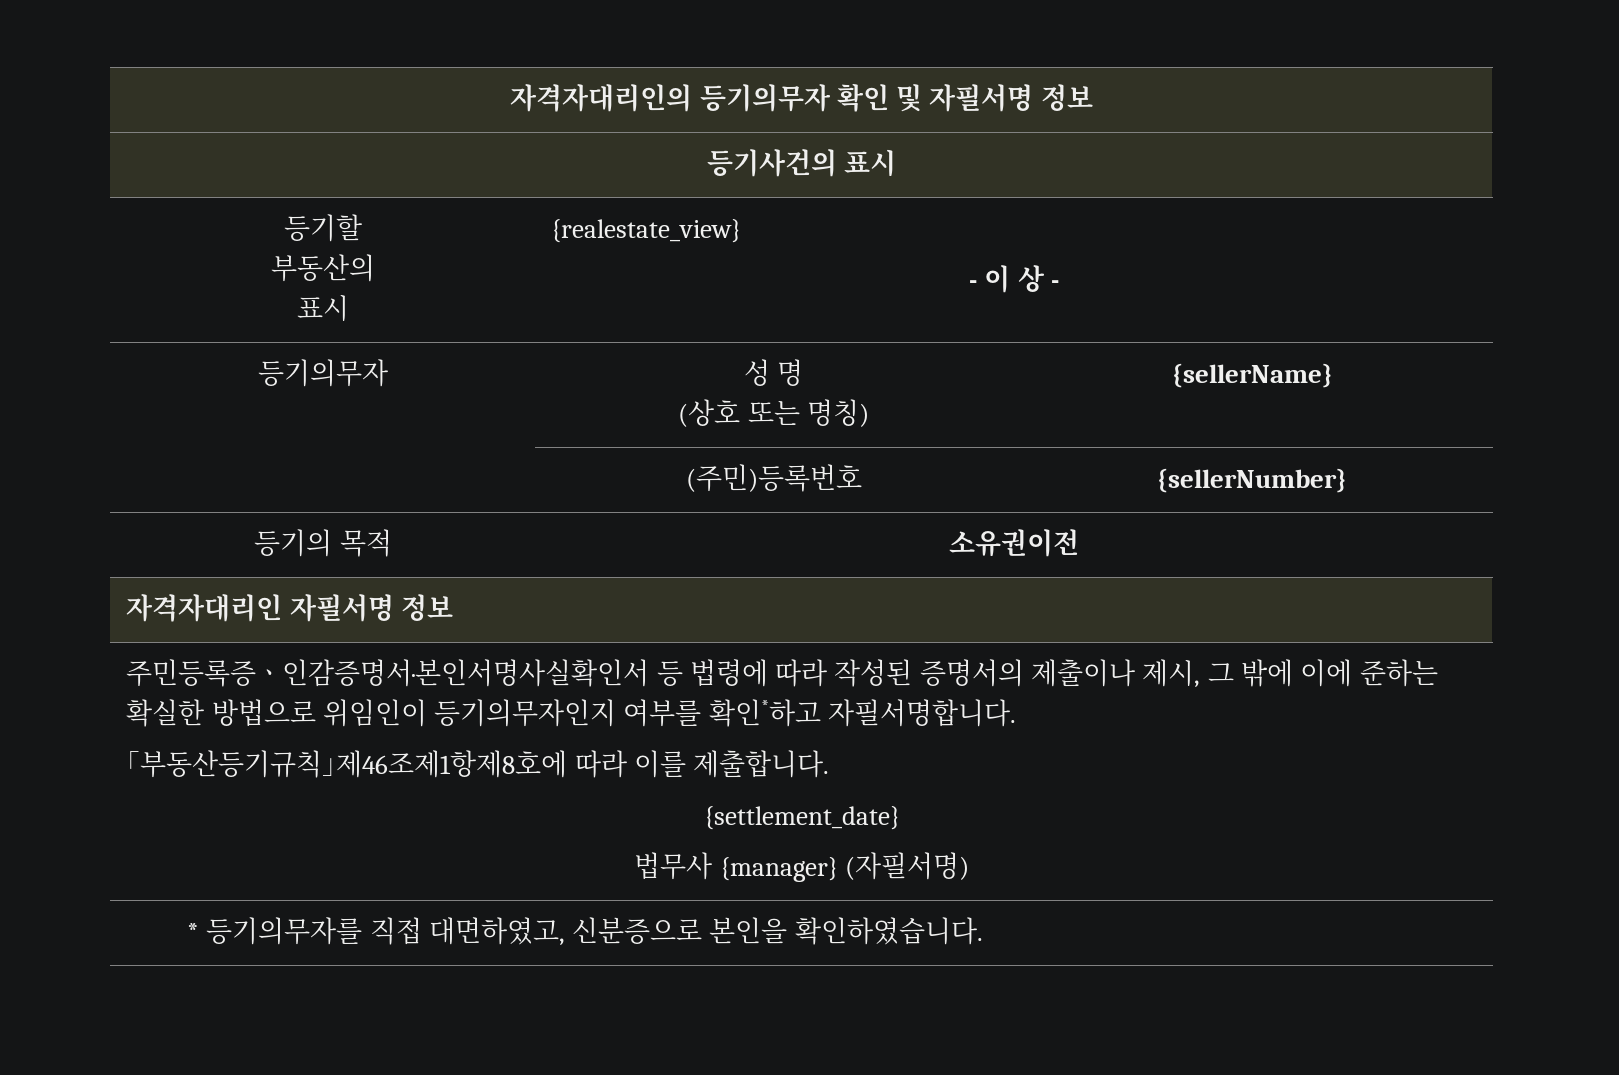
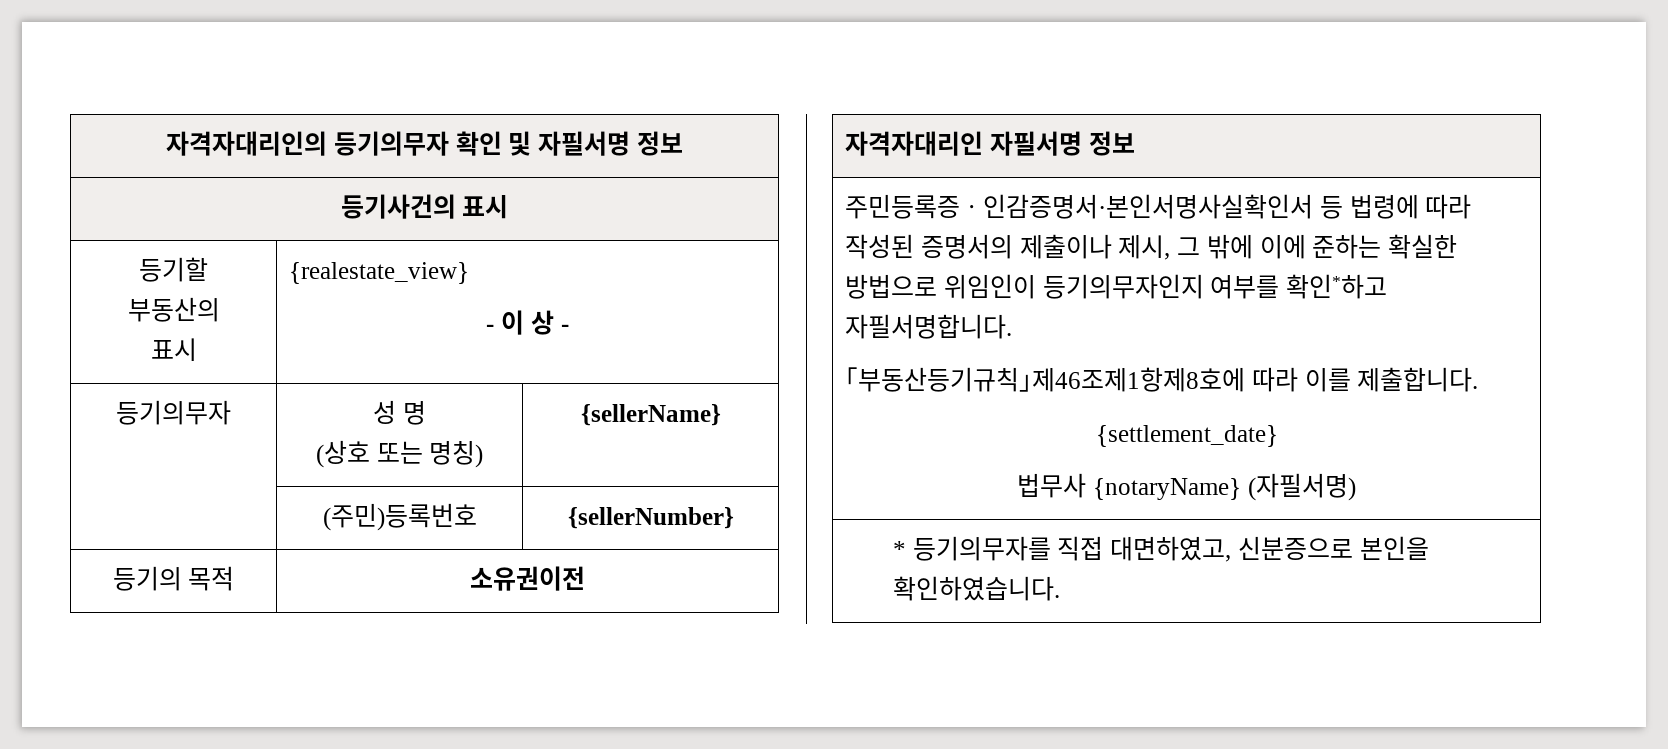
[719,857,838,882] {manager} -> [1093,478,1241,500] {notaryName}

